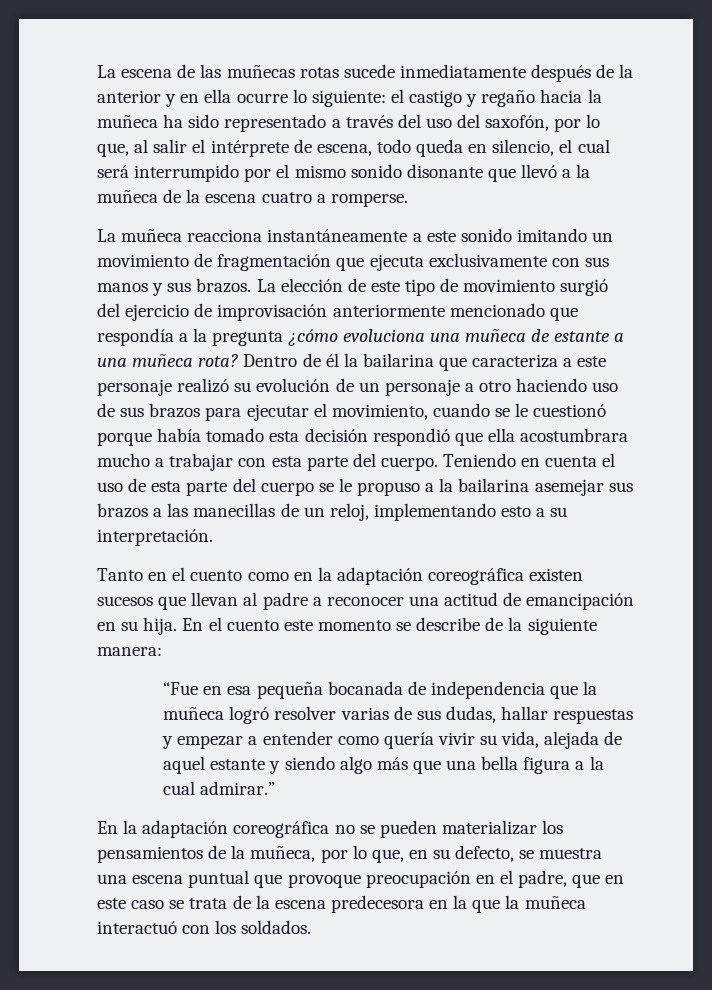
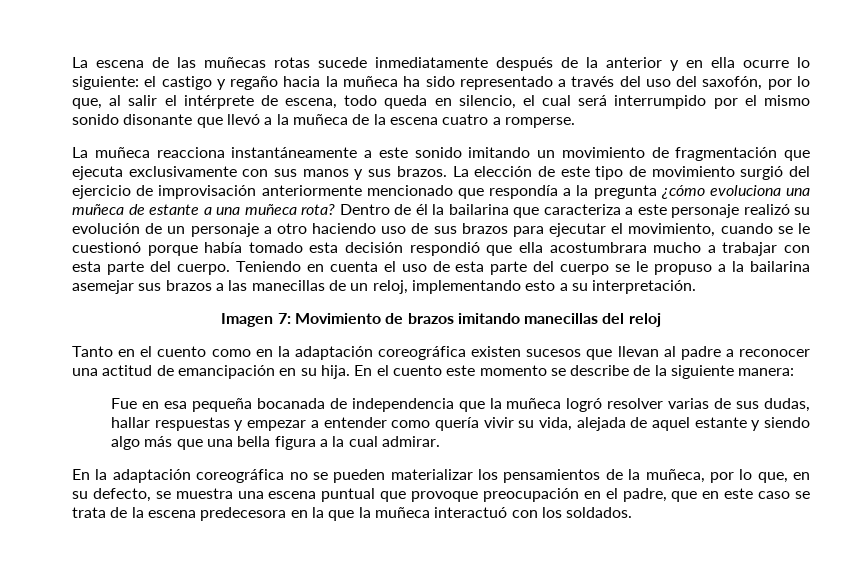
(213, 537) none -> [221,313,661,327] // Imagen 7: Movimiento de brazos imitando manecillas del reloj
[163,682,199,695] “Fue -> [111,398,138,409] Fue
[200,781,276,795] admirar.” -> [381,436,440,447] admirar.

